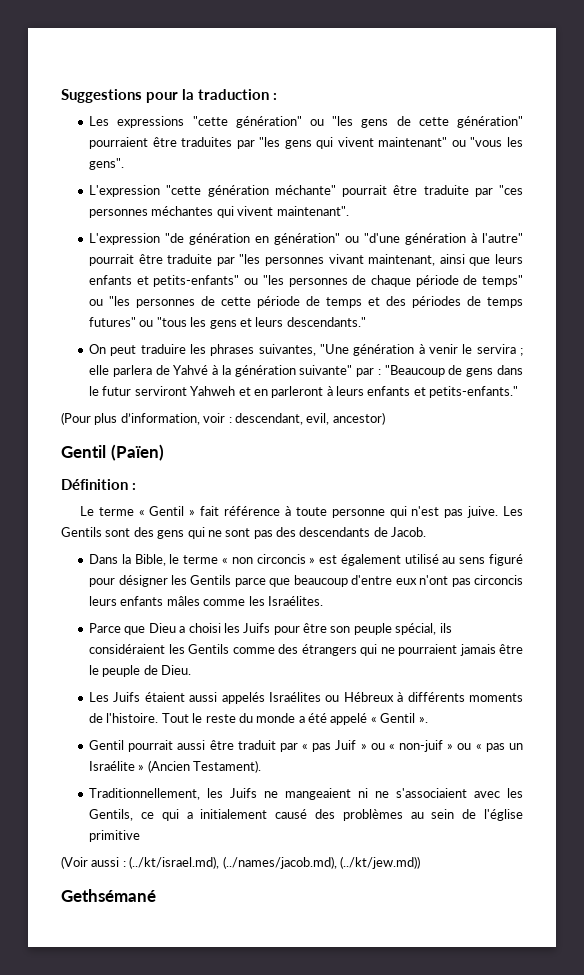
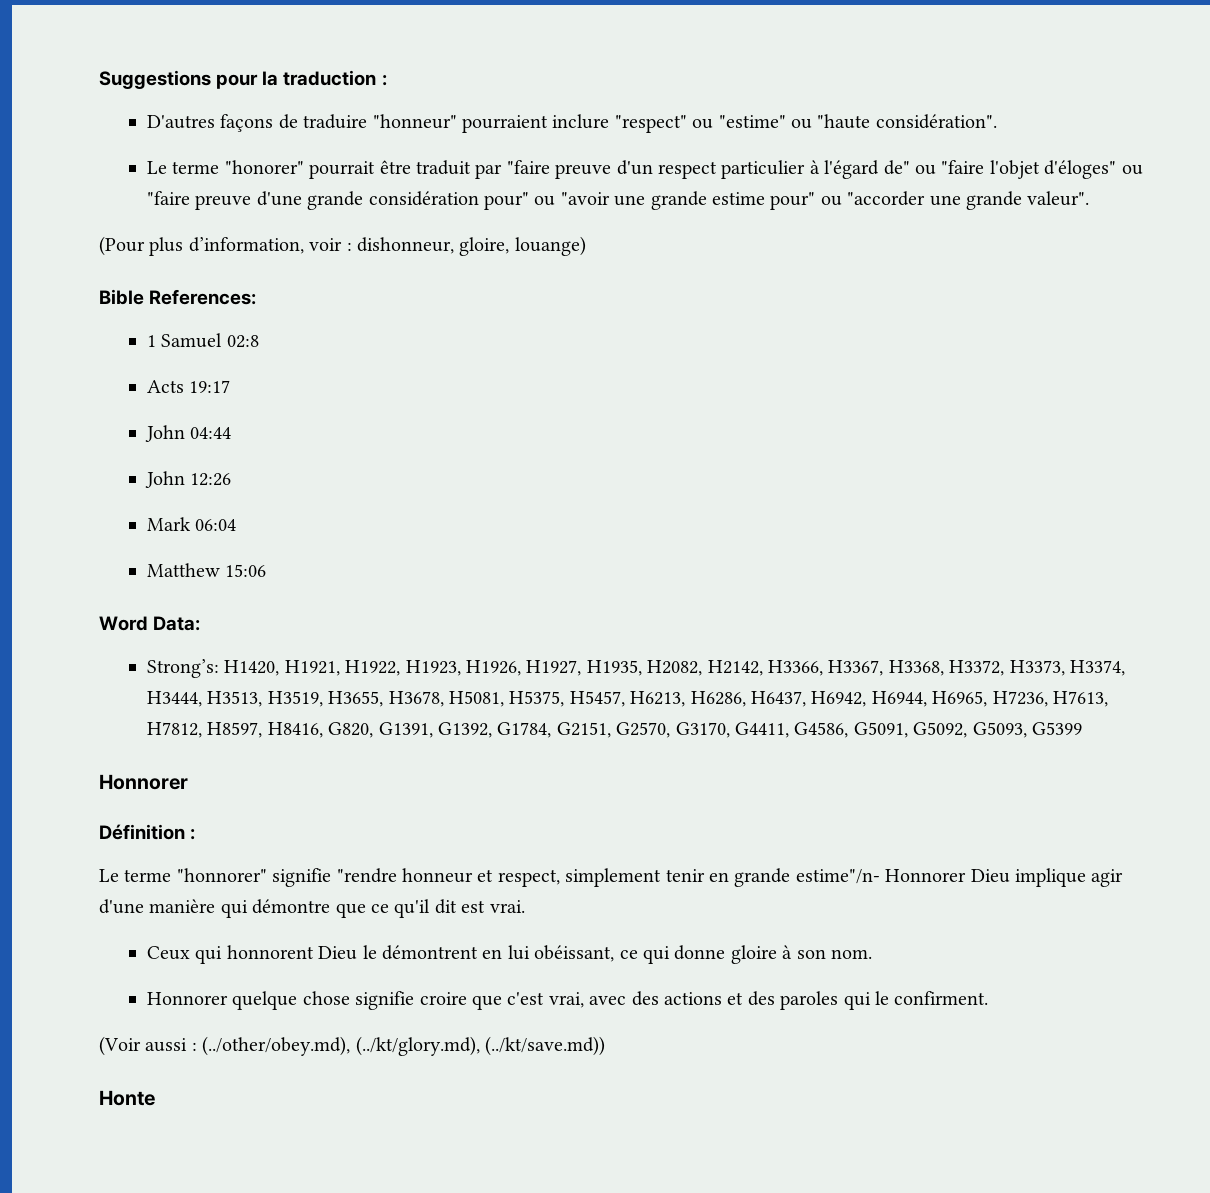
[89,116,524,128] [89,137,523,149] [89,158,125,170] [89,185,524,197] [89,206,349,218] [89,233,524,245] [89,254,523,266] [89,275,523,287] [89,296,524,308] [89,317,366,329] [89,344,523,356] [89,365,523,377] [89,386,519,398] Les expressions "cette génération" ou "les gens de cette génération" pourraient être traduites par "les gens qui vivent maintenant" ou "vous les gens". // L'expression "cette génération méchante" pourrait être traduite par "ces personnes méchantes qui vivent maintenant". // L'expression "de génération en génération" ou "d'une génération à l'autre" pourrait être traduite par "les personnes vivant maintenant, ainsi que leurs enfants et petits-enfants" ou "les personnes de chaque période de temps" ou "les personnes de cette période de temps et des périodes de temps futures" ou "tous les gens et leurs descendants." // On peut traduire les phrases suivantes, "Une génération à venir le servira ; elle parlera de Yahvé à la génération suivante" par : "Beaucoup de gens dans le futur serviront Yahweh et en parleront à leurs enfants et petits-enfants." -> [146,114,997,133] [146,160,1143,179] [146,191,1090,210] D'autres façons de traduire "honneur" pourraient inclure "respect" ou "estime" ou "haute considération". // Le terme "honorer" pourrait être traduit par "faire preuve d'un respect particulier à l'égard de" ou "faire l'objet d'éloges" ou "faire preuve d'une grande considération pour" ou "avoir une grande estime pour" ou "accorder une grande valeur".
[234,412,385,425] [61,444,164,461] [61,479,136,490] [79,506,524,518] [61,527,427,539] [89,554,524,566] [89,575,523,587] [89,596,323,606] [89,623,452,635] [89,644,523,656] [89,665,192,677] [89,692,524,704] [89,713,428,725] [89,740,524,752] [89,760,262,773] [89,788,524,800] [89,809,523,821] [89,830,141,842] descendant, evil, ancestor) // Gentil (Païen) // Définition : // Le terme « Gentil » fait référence à toute personne qui n'est pas juive. Les Gentils sont des gens qui ne sont pas des descendants de Jacob. // Dans la Bible, le terme « non circoncis » est également utilisé au sens figuré pour désigner les Gentils parce que beaucoup d'entre eux n'ont pas circoncis leurs enfants mâles comme les Israélites. // Parce que Dieu a choisi les Juifs pour être son peuple spécial, ils considéraient les Gentils comme des étrangers qui ne pourraient jamais être le peuple de Dieu. // Les Juifs étaient aussi appelés Israélites ou Hébreux à différents moments de l'histoire. Tout le reste du monde a été appelé « Gentil ». // Gentil pourrait aussi être traduit par « pas Juif » ou « non-juif » ou « pas un Israélite » (Ancien Testament). // Traditionnellement, les Juifs ne mangeaient ni ne s'associaient avec les Gentils, ce qui a initialement causé des problèmes au sein de l'église primitive -> [357,236,586,256] [99,289,257,305] [146,333,259,348] [146,380,231,393] [144,425,232,442] [144,471,232,488] [146,517,237,531] [146,563,267,577] [99,616,201,631] [146,659,1125,678] [146,691,1108,707] [146,722,1082,738] [99,774,188,790] [99,824,196,840] [99,868,1124,887] [99,899,525,918] [146,945,872,964] [146,991,989,1010] dishonneur, gloire, louange) // Bible References: // 1 Samuel 02:8 // Acts 19:17 // John 04:44 // John 12:26 // Mark 06:04 // Matthew 15:06 // Word Data: // Strong’s: H1420, H1921, H1922, H1923, H1926, H1927, H1935, H2082, H2142, H3366, H3367, H3368, H3372, H3373, H3374, H3444, H3513, H3519, H3655, H3678, H5081, H5375, H5457, H6213, H6286, H6437, H6942, H6944, H6965, H7236, H7613, H7812, H8597, H8416, G820, G1391, G1392, G1784, G2151, G2570, G3170, G4411, G4586, G5091, G5092, G5093, G5399 // Honnorer // Définition : // Le terme "honnorer" signifie "rendre honneur et respect, simplement tenir en grande estime"/n- Honnorer Dieu implique agir d'une manière qui démontre que ce qu'il dit est vrai. // Ceux qui honnorent Dieu le démontrent en lui obéissant, ce qui donne gloire à son nom. // Honnorer quelque chose signifie croire que c'est vrai, avec des actions et des paroles qui le confirment.
[129,856,420,869] [61,889,156,902] (../kt/israel.md), (../names/jacob.md), (../kt/jew.md)) // Gethsémané -> [202,1036,605,1056] [99,1090,155,1106] (../other/obey.md), (../kt/glory.md), (../kt/save.md)) // Honte

